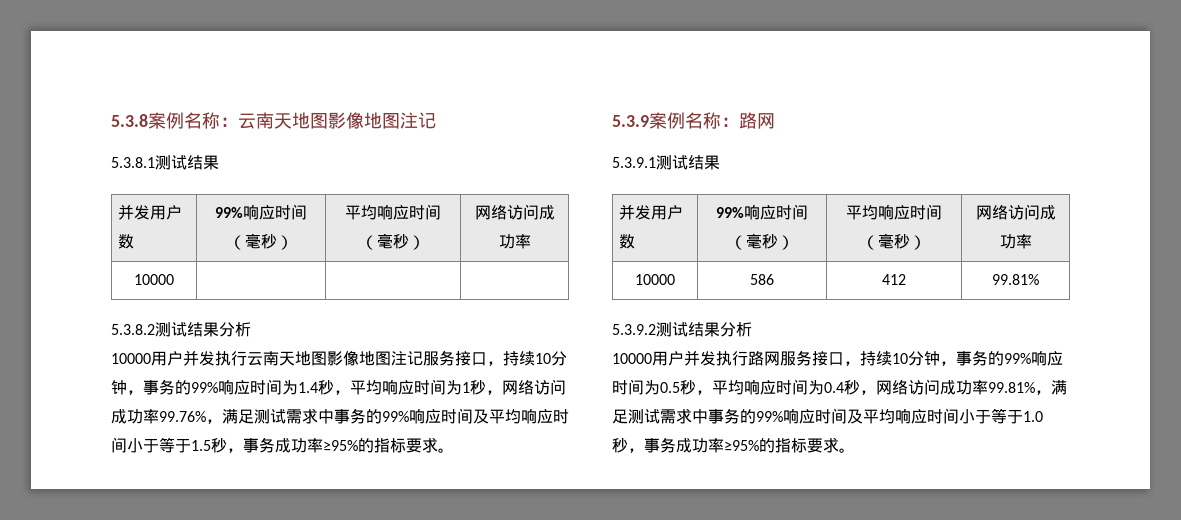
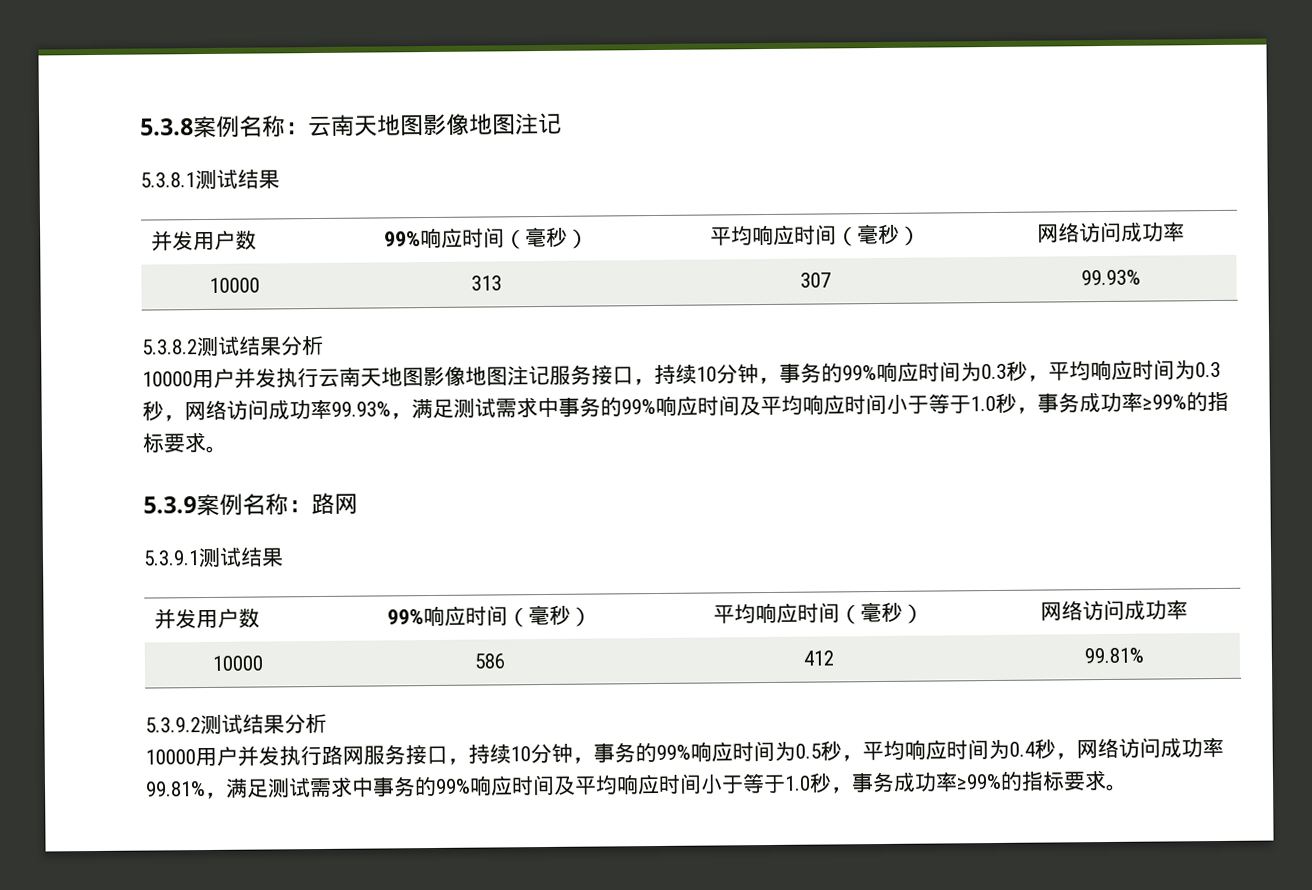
(174, 279) | | -> [471,275,503,291] [800,272,831,288] [1080,269,1141,286] 313 | 307 | 99.93%
[298,379,566,395] [111,409,206,424] 1.4秒，平均响应时间为1秒，网络访问成功率99.76% -> [981,359,1221,382] [142,398,391,422] 0.3秒，平均响应时间为0.3秒，网络访问成功率99.93%
[191,437,358,453] 1.5秒，事务成功率≥95% -> [970,391,1187,414] 1.0秒，事务成功率≥99%
[724,440,759,451] ≥95% -> [956,773,1002,790] ≥99%

